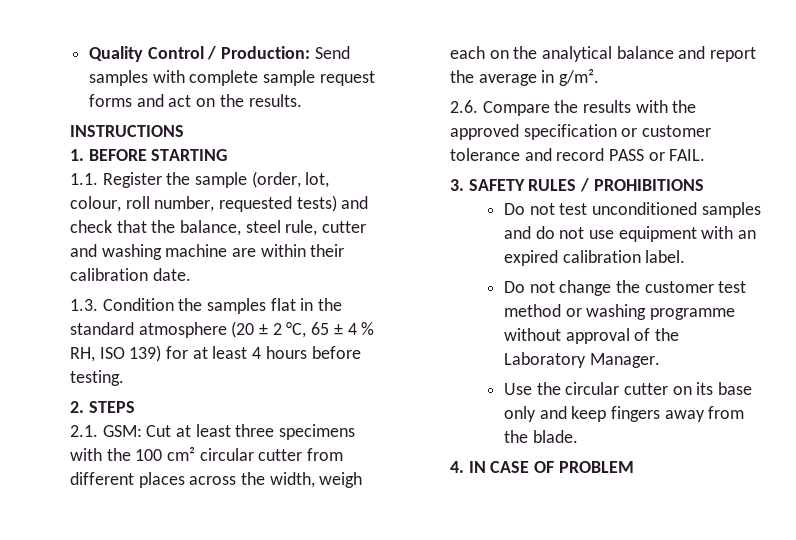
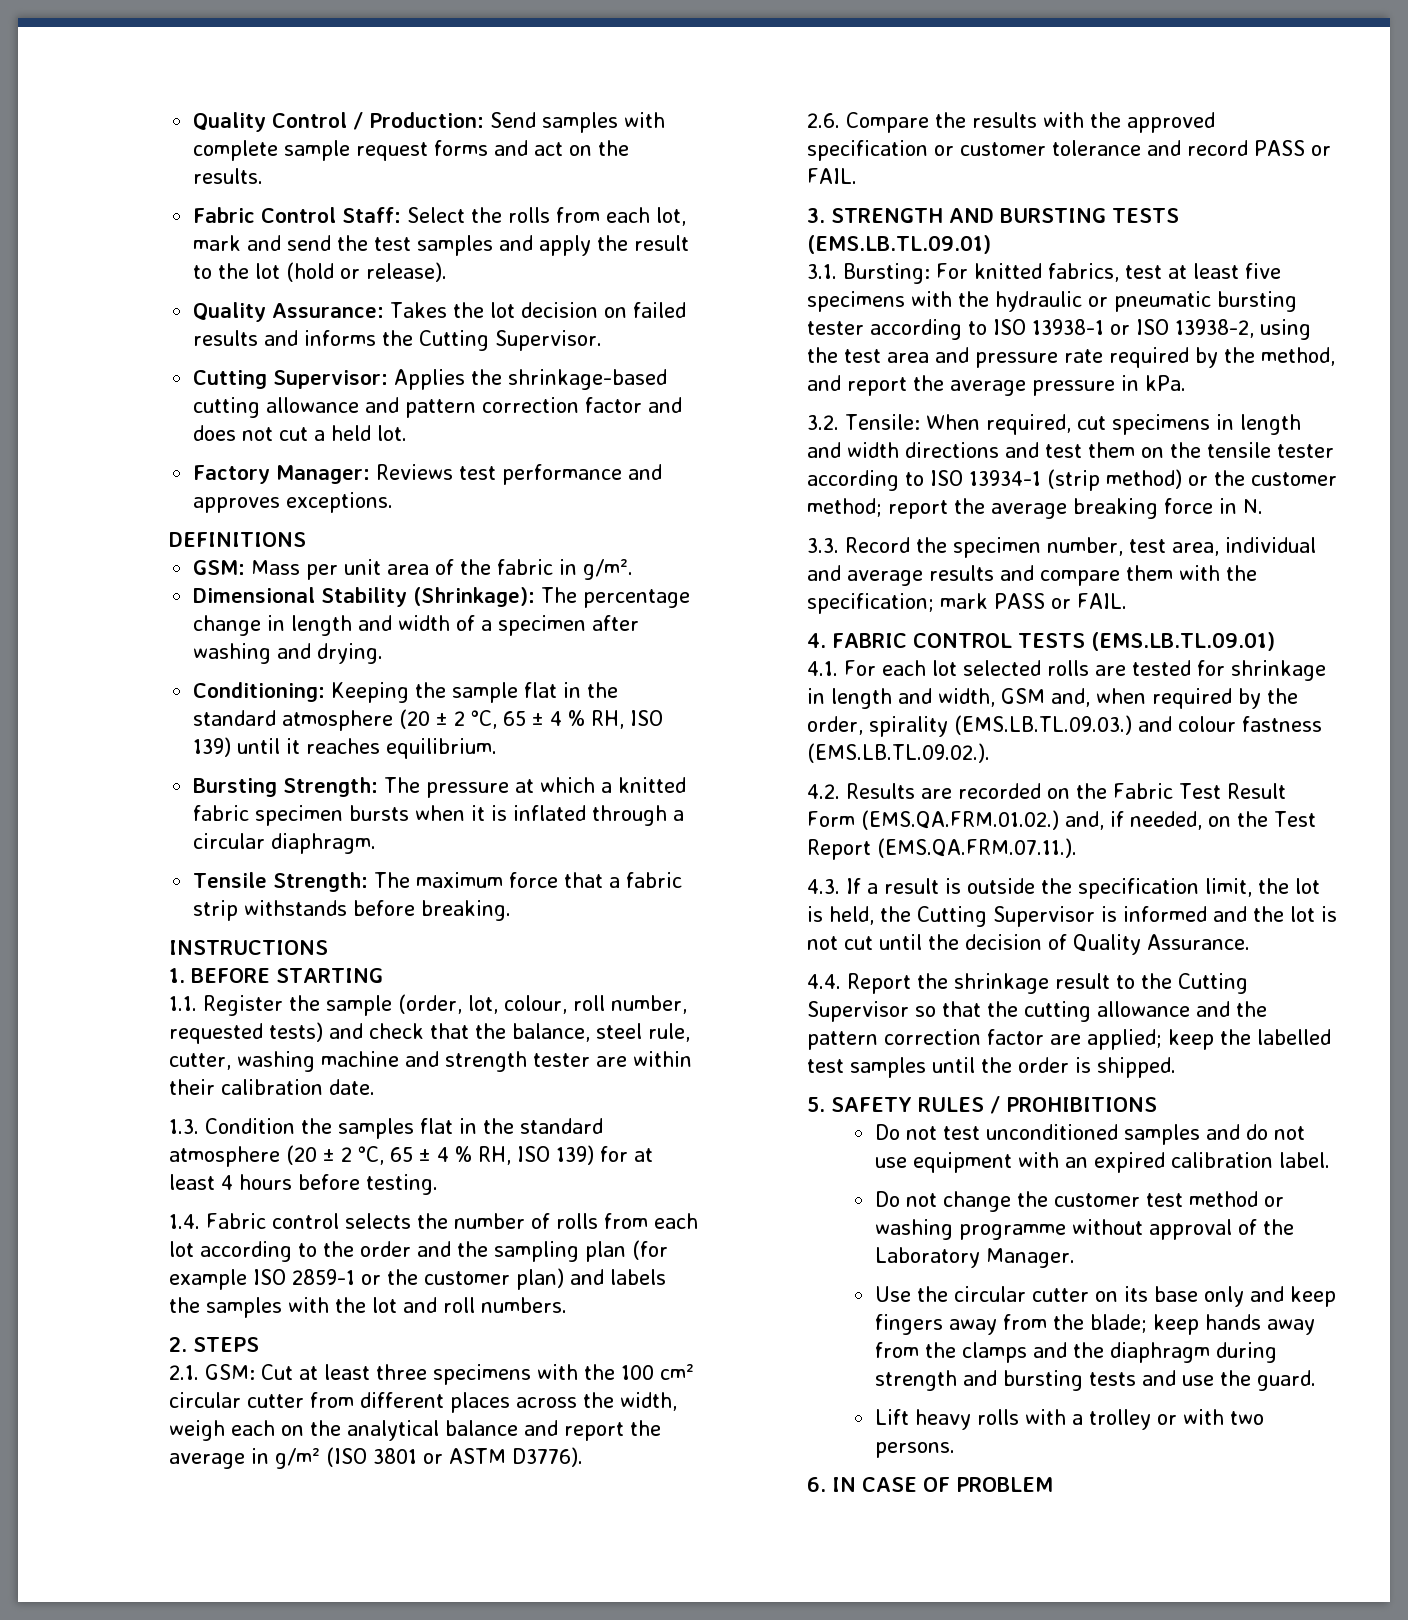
(302, 100) none -> [192,207,686,226] [192,235,689,256] [192,262,447,282] [192,302,686,322] [192,330,602,351] [192,369,667,390] [192,397,682,418] [192,425,407,441] [192,464,662,485] [192,492,393,513] [168,532,306,547] [192,559,633,580] [192,587,690,608] [192,615,639,636] [192,643,383,664] [192,682,618,703] [192,709,663,731] [192,737,497,759] [192,777,686,798] [192,805,684,826] [192,833,376,854] [192,872,682,892] [192,900,511,921] // Fabric Control Staff: Select the rolls from each lot, mark and send the test samples and apply the result to the lot (hold or release). // Quality Assurance: Takes the lot decision on failed results and informs the Cutting Supervisor. // Cutting Supervisor: Applies the shrinkage-based cutting allowance and pattern correction factor and does not cut a held lot. // Factory Manager: Reviews test performance and approves exceptions. // DEFINITIONS // GSM: Mass per unit area of the fabric in g/m². // Dimensional Stability (Shrinkage): The percentage change in length and width of a specimen after washing and drying. // Conditioning: Keeping the sample flat in the standard atmosphere (20 ± 2 °C, 65 ± 4 % RH, ISO 139) until it reaches equilibrium. // Bursting Strength: The pressure at which a knitted fabric specimen bursts when it is inflated through a circular diaphragm. // Tensile Strength: The maximum force that a fabric strip withstands before breaking.
[322,221,367,233] [69,244,228,260] cutter and washing machine -> [168,1051,590,1072] cutter, washing machine and strength tester
(124, 378) none -> [168,1213,698,1229] [168,1240,668,1262] [168,1268,666,1290] [168,1297,567,1318] // 1.4. Fabric control selects the number of rolls from each lot according to the order and the sampling plan (for example ISO 2859-1 or the customer plan) and labels the samples with the lot and roll numbers.
[558,68,599,86] g/m². -> [274,1447,583,1469] g/m² (ISO 3801 or ASTM D3776).
(464, 185) none -> [830,208,1179,223] [806,235,991,254] [806,263,1281,284] [806,291,1297,312] [806,319,1311,340] [806,347,1335,368] [806,375,1186,396] [806,414,1301,435] [806,442,1334,458] [806,469,1337,491] [806,498,1263,519] [806,537,1316,558] [806,565,1257,586] [806,593,1127,614] [806,632,1275,651] [806,660,1326,681] [806,688,1298,709] [806,715,1322,737] [806,743,990,763] [806,783,1286,799] [806,810,1316,830] [806,838,1077,860] [806,878,1320,899] [806,906,1337,927] [806,934,1250,955] [806,973,1248,994] [806,1001,1267,1022] [806,1029,1331,1050] [806,1057,1176,1078] [806,1097,825,1112] STRENGTH AND BURSTING TESTS (EMS.LB.TL.09.01) // 3.1. Bursting: For knitted fabrics, test at least five specimens with the hydraulic or pneumatic bursting tester according to ISO 13938-1 or ISO 13938-2, using the test area and pressure rate required by the method, and report the average pressure in kPa. // 3.2. Tensile: When required, cut specimens in length and width directions and test them on the tensile tester according to ISO 13934-1 (strip method) or the customer method; report the average breaking force in N. // 3.3. Record the specimen number, test area, individual and average results and compare them with the specification; mark PASS or FAIL. // 4. FABRIC CONTROL TESTS (EMS.LB.TL.09.01) // 4.1. For each lot selected rolls are tested for shrinkage in length and width, GSM and, when required by the order, spirality (EMS.LB.TL.09.03.) and colour fastness (EMS.LB.TL.09.02.). // 4.2. Results are recorded on the Fabric Test Result Form (EMS.QA.FRM.01.02.) and, if needed, on the Test Report (EMS.QA.FRM.07.11.). // 4.3. If a result is outside the specification limit, the lot is held, the Cutting Supervisor is informed and the lot is not cut until the decision of Quality Assurance. // 4.4. Report the shrinkage result to the Cutting Supervisor so that the cutting allowance and the pattern correction factor are applied; keep the labelled test samples until the order is shipped. // 5.
[532,430,578,443] [449,461,464,473] blade. // 4. -> [1089,1314,1315,1335] [874,1342,1277,1363] [874,1370,1316,1391] [874,1409,1264,1430] [874,1442,955,1458] [806,1477,826,1492] blade; keep hands away from the clamps and the diaphragm during strength and bursting tests and use the guard. // Lift heavy rolls with a trolley or with two persons. // 6.

